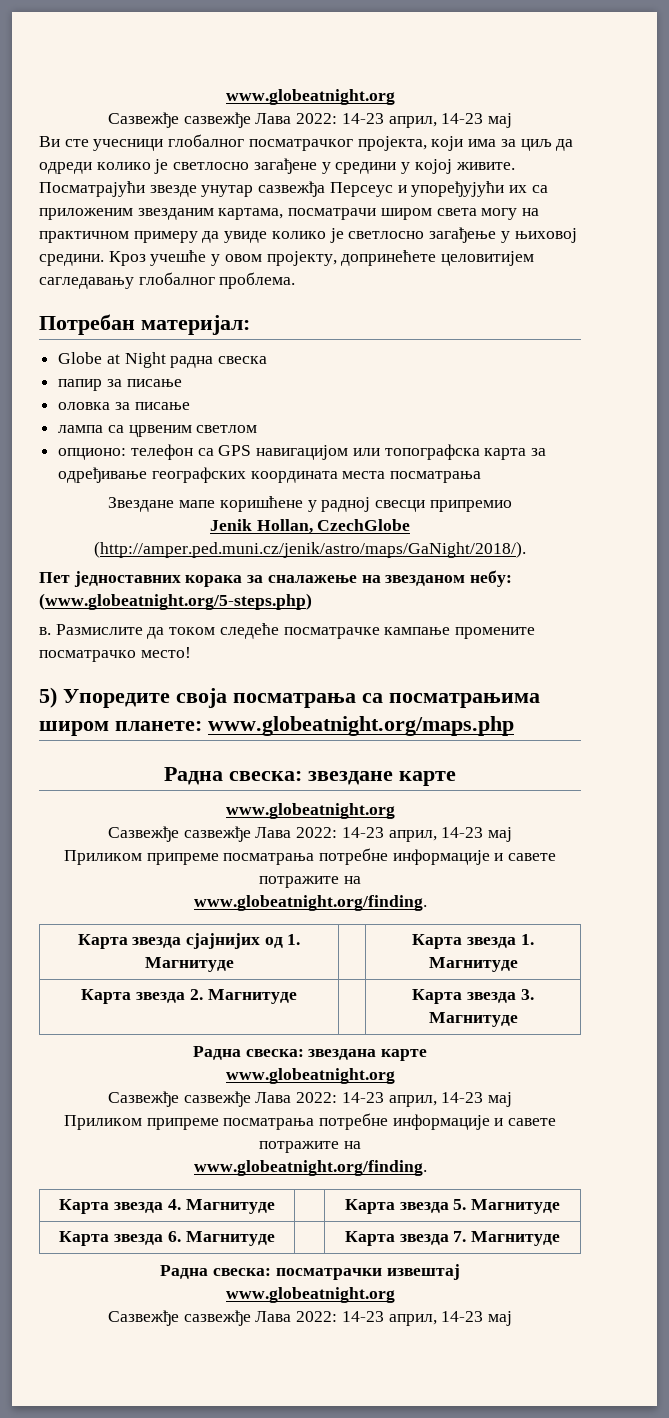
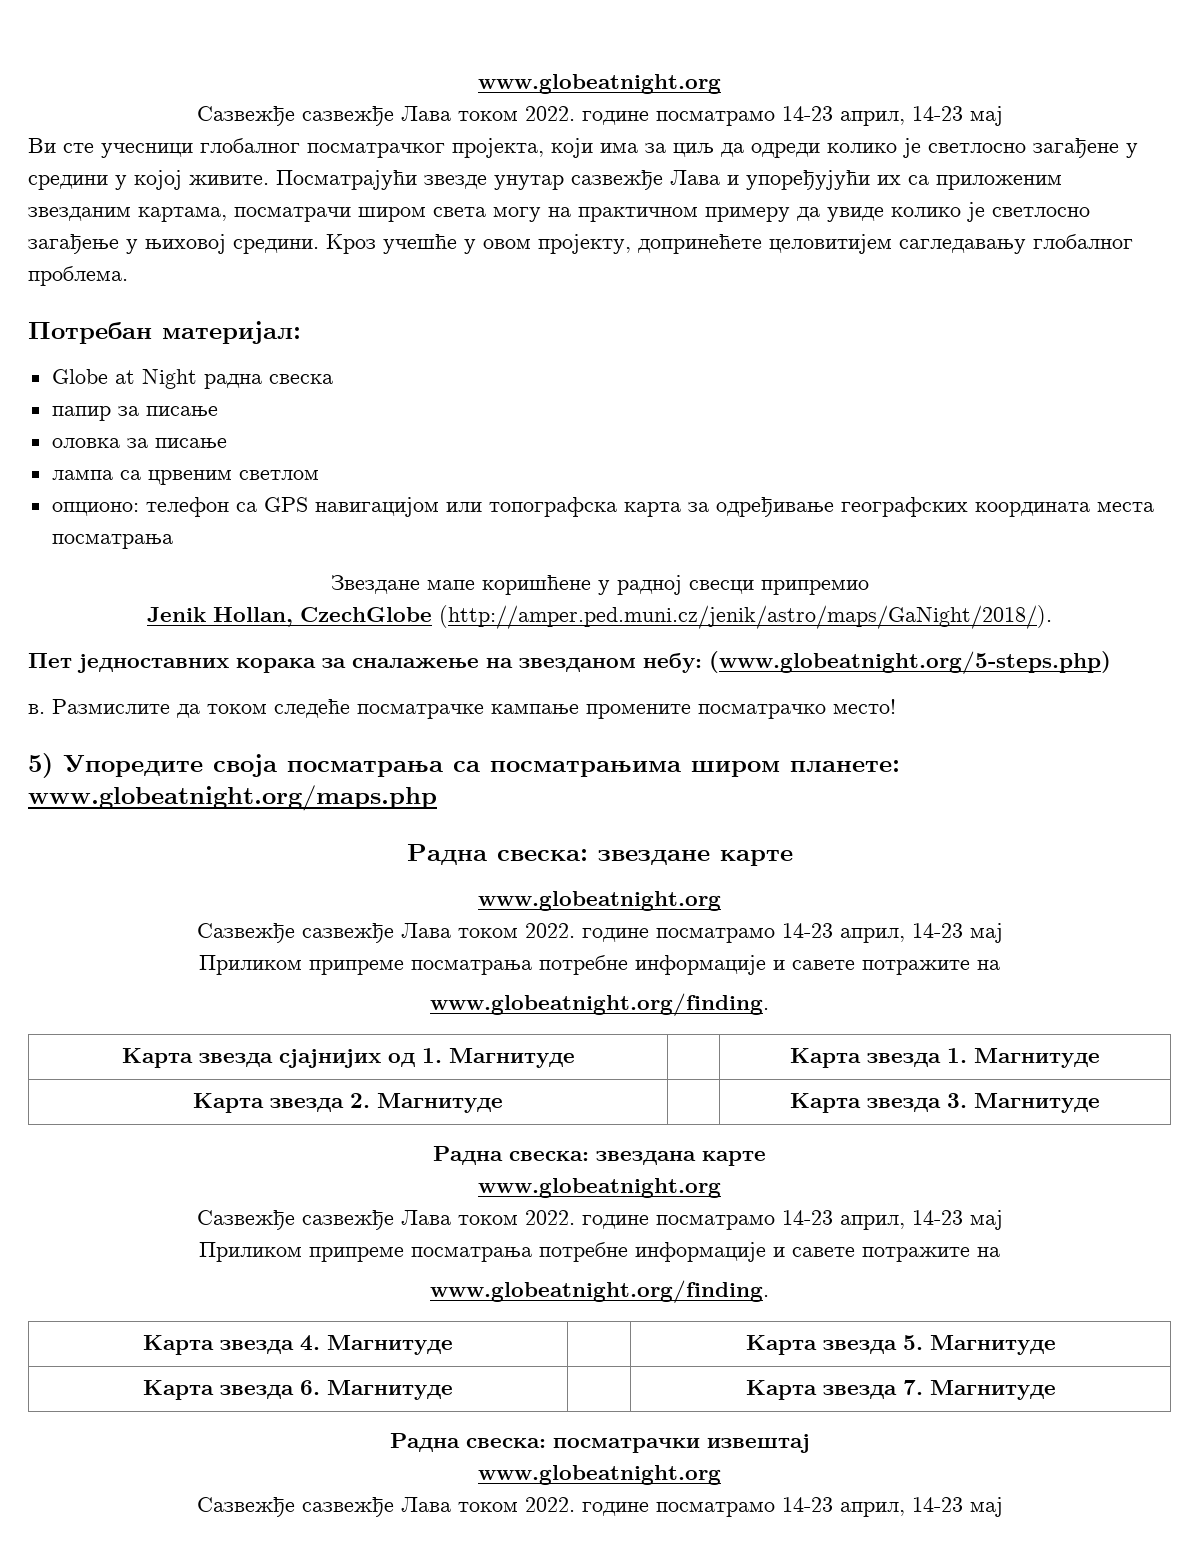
[225,89,395,105] [107,112,338,128] www.globeatnight.org // Сазвежђе сазвежђе Лава 2022: -> [478,74,721,94] [196,106,775,126] www.globeatnight.org // Сазвежђе сазвежђе Лава током 2022. године посматрамо
[258,181,393,197] сазвежђа Персеус -> [571,170,720,190] сазвежђе Лава
[296,827,338,838] 2022: -> [457,923,775,943] током 2022. године посматрамо
[296,1092,338,1103] 2022: -> [457,1210,775,1230] током 2022. године посматрамо
[296,1311,338,1322] 2022: -> [457,1497,775,1517] током 2022. године посматрамо

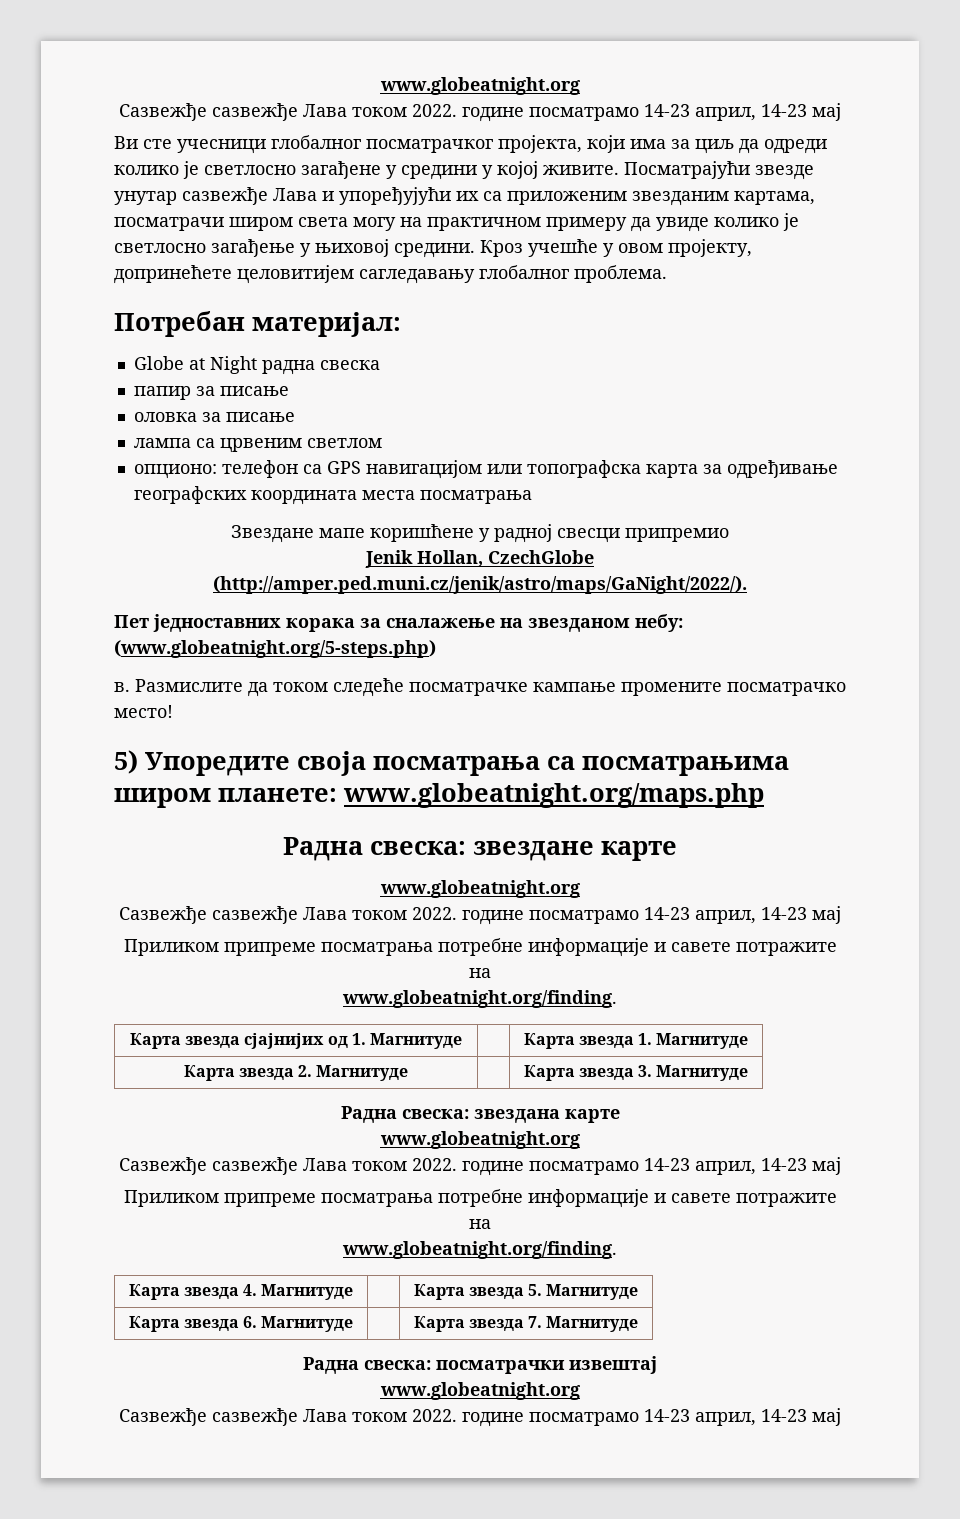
[439,605,1052,629] (http://amper.ped.muni.cz/jenik/astro/maps/GaNight/2018/). -> [213,576,747,594] (http://amper.ped.muni.cz/jenik/astro/maps/GaNight/2022/).

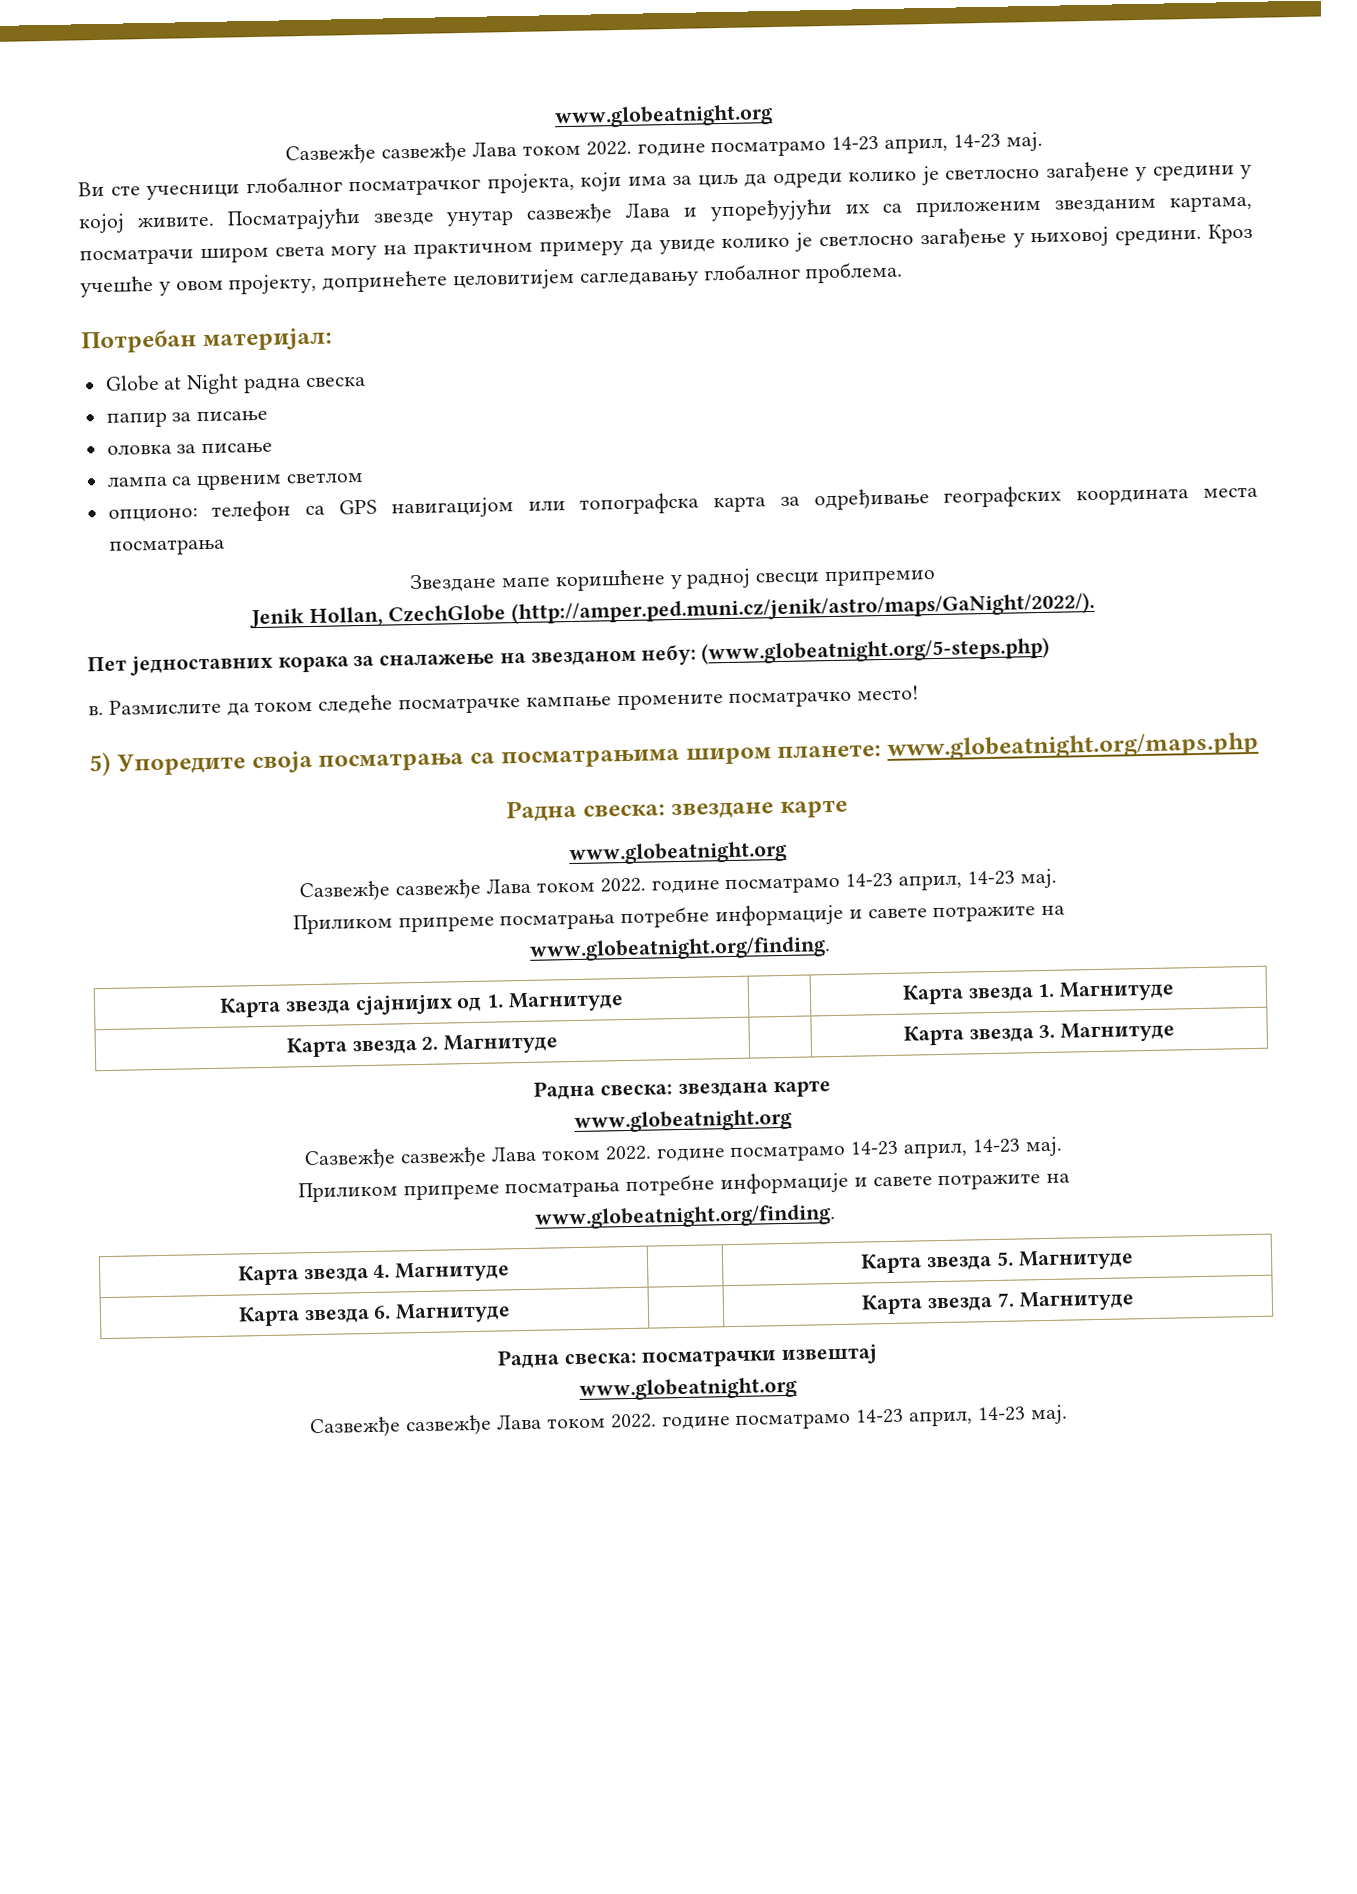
[812,103,841,121] мај -> [1005,131,1043,152] мај.
[812,906,841,924] мај -> [1019,868,1057,889] мај.
[812,1157,841,1175] мај -> [1024,1136,1063,1157] мај.
[812,1408,841,1426] мај -> [1029,1404,1068,1425] мај.

